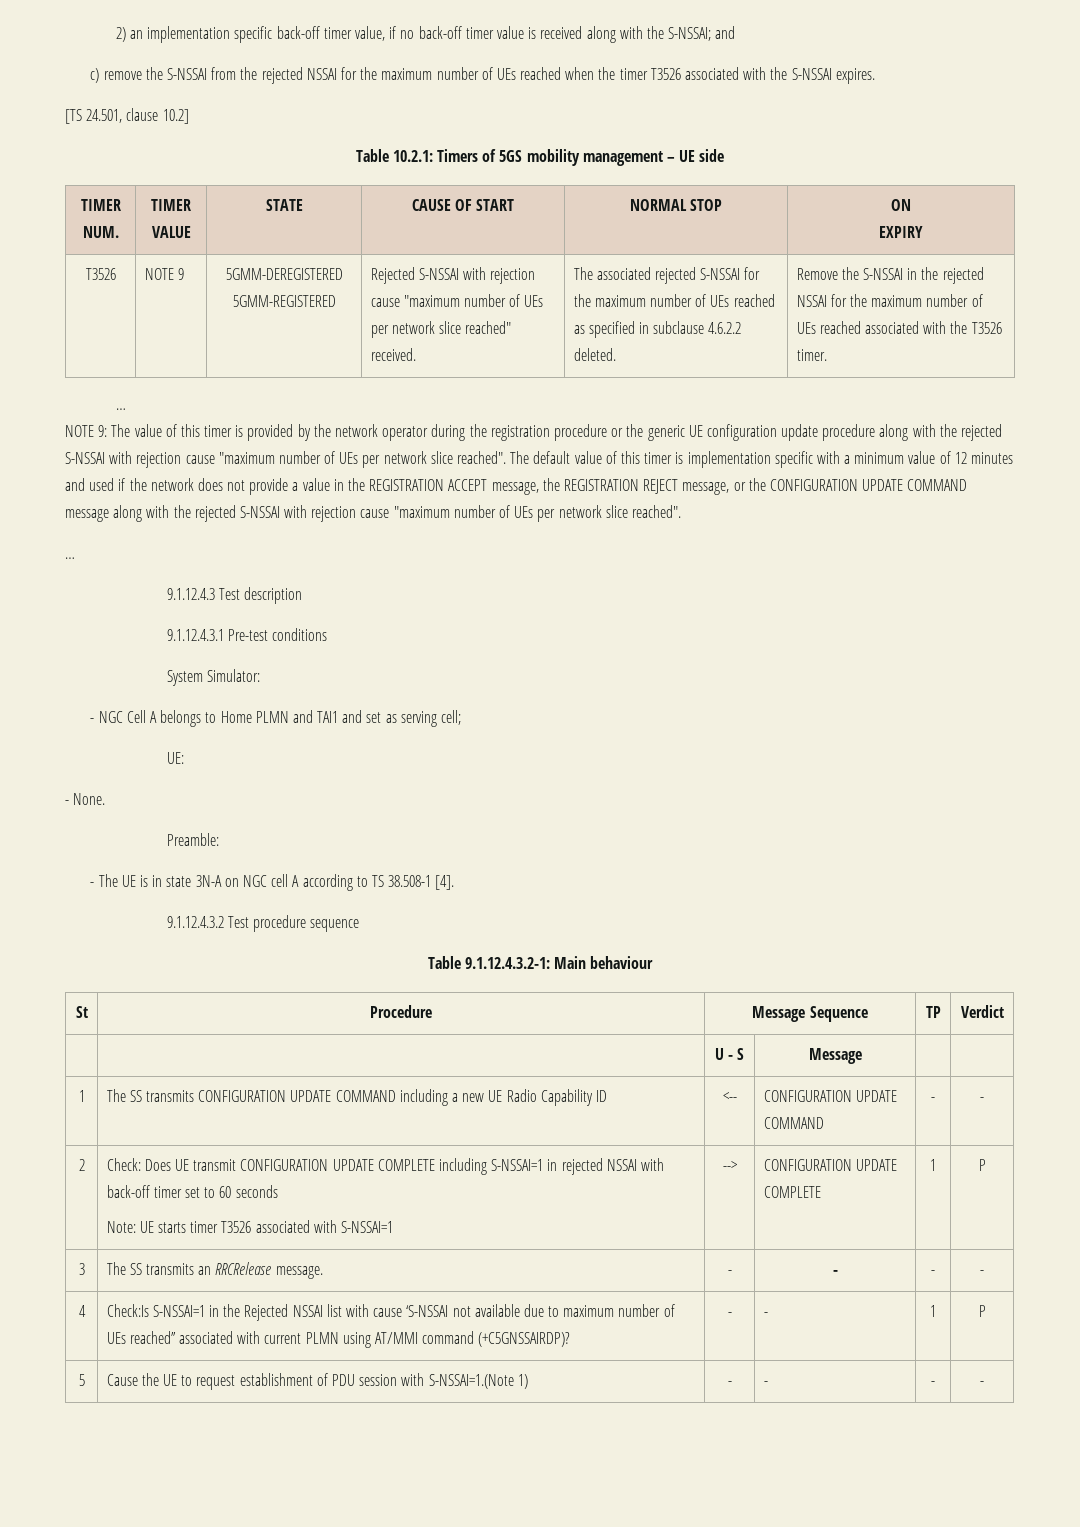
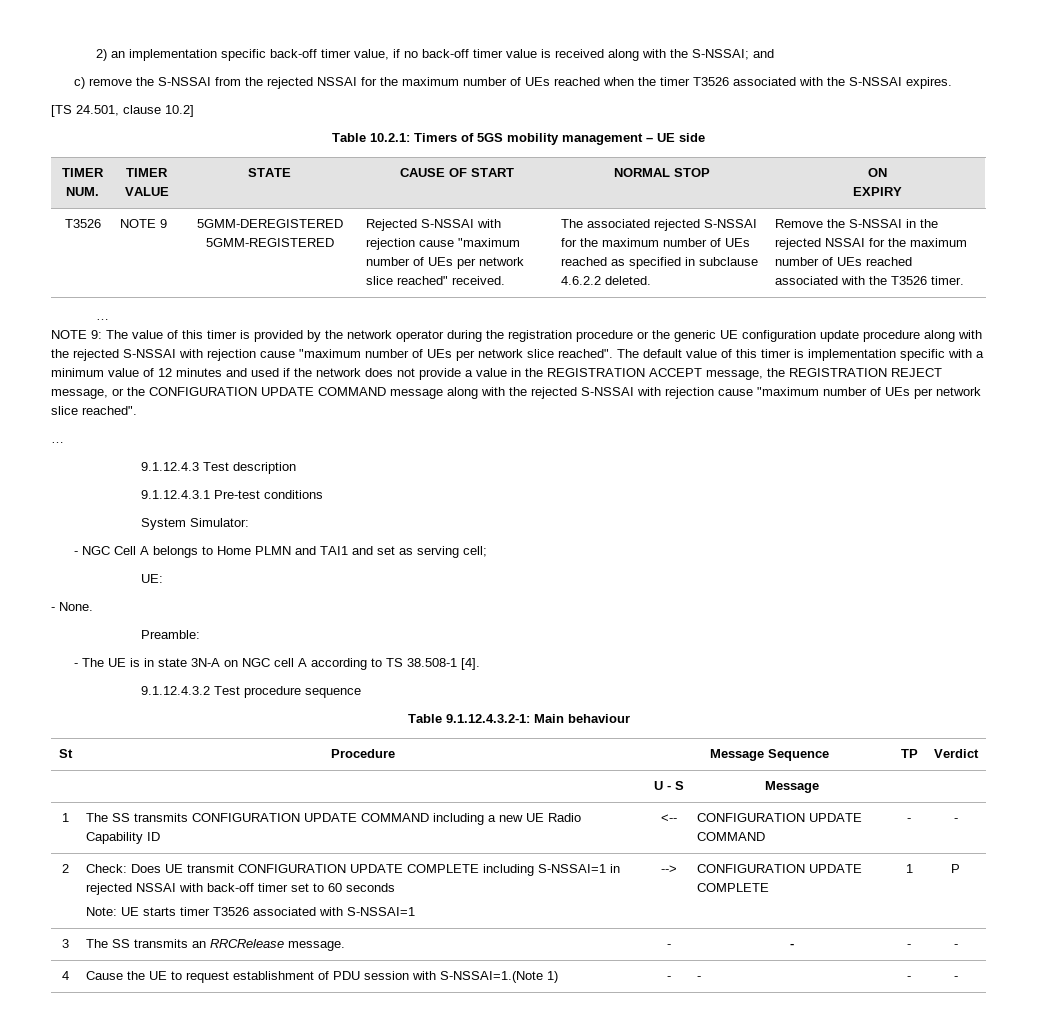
[106,1304,675,1321] [106,1331,571,1348] [727,1312,732,1317] [763,1312,768,1317] [930,1305,936,1317] [978,1305,986,1317] [78,1374,85,1386] | Check:Is S-NSSAI=1 in the Rejected NSSAI list with cause ‘S-NSSAI not available due to maximum number of UEs reached’’ associated with current PLMN using AT/MMI command (+C5GNSSAIRDP)? | - | - | 1 | P // 5 -> (69, 975) none

